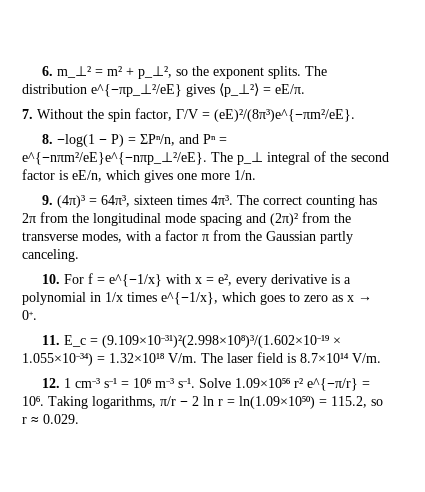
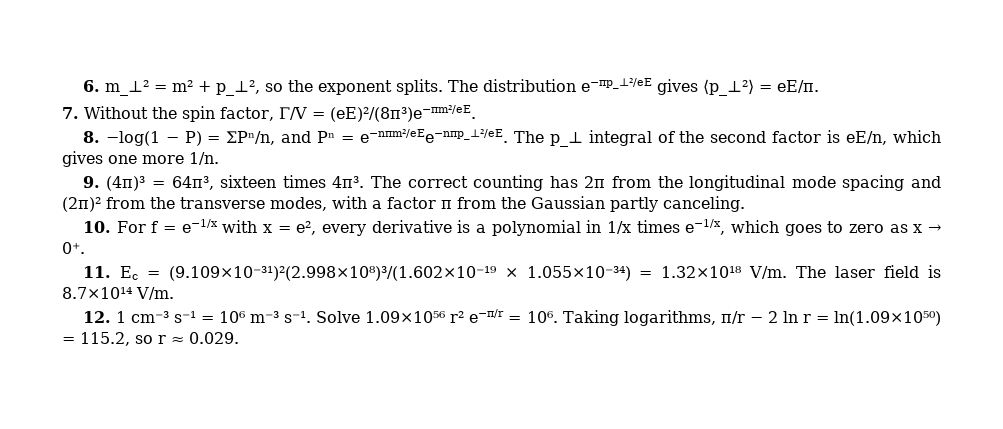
[91,84,182,97] e^{−πp_⊥²/eE} -> [580,78,652,92] e−πp_⊥²/eE
[214,109,355,122] (eE)²/(8π³)e^{−πm²/eE}. -> [329,105,476,122] (eE)²/(8π³)e−πm²/eE.
[22,152,207,165] e^{−nπm²/eE}e^{−nπp_⊥²/eE}. -> [359,129,508,143] e−nπm²/eEe−nπp_⊥²/eE.
[108,274,162,287] e^{−1/x} -> [181,219,218,233] e−1/x
[161,292,218,305] e^{−1/x}, -> [685,219,726,235] e−1/x,
[63,335,86,347] E_c -> [119,266,138,280] Ec
[306,378,358,391] e^{−π/r} -> [469,309,505,323] e−π/r

